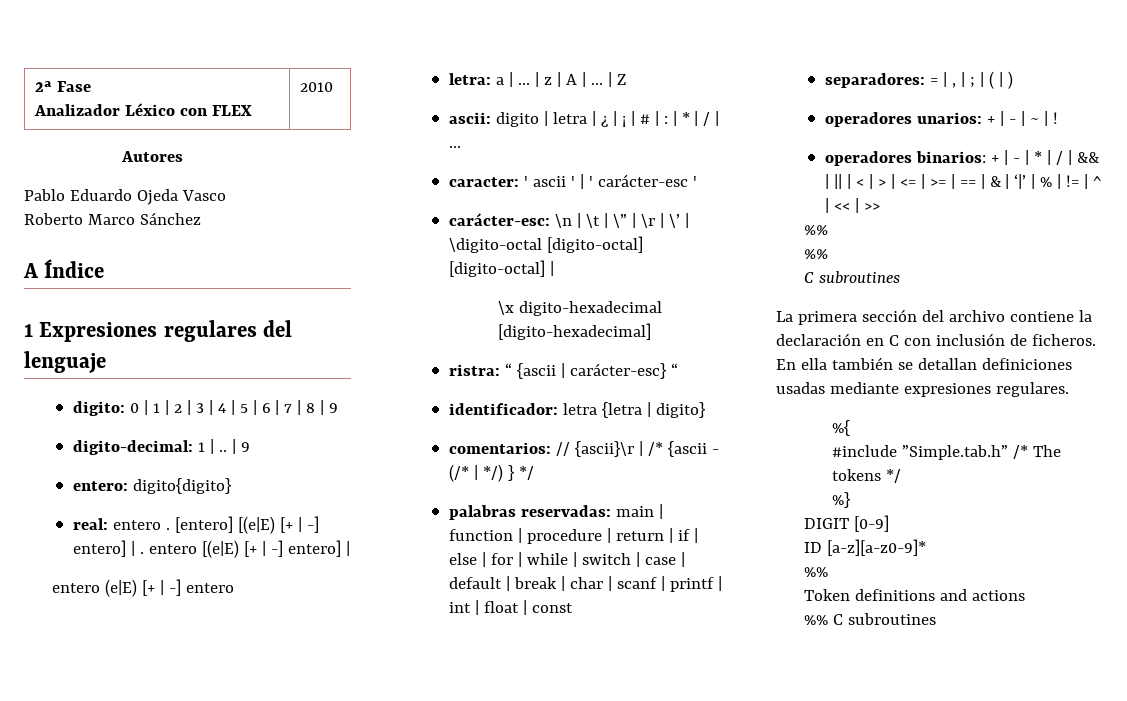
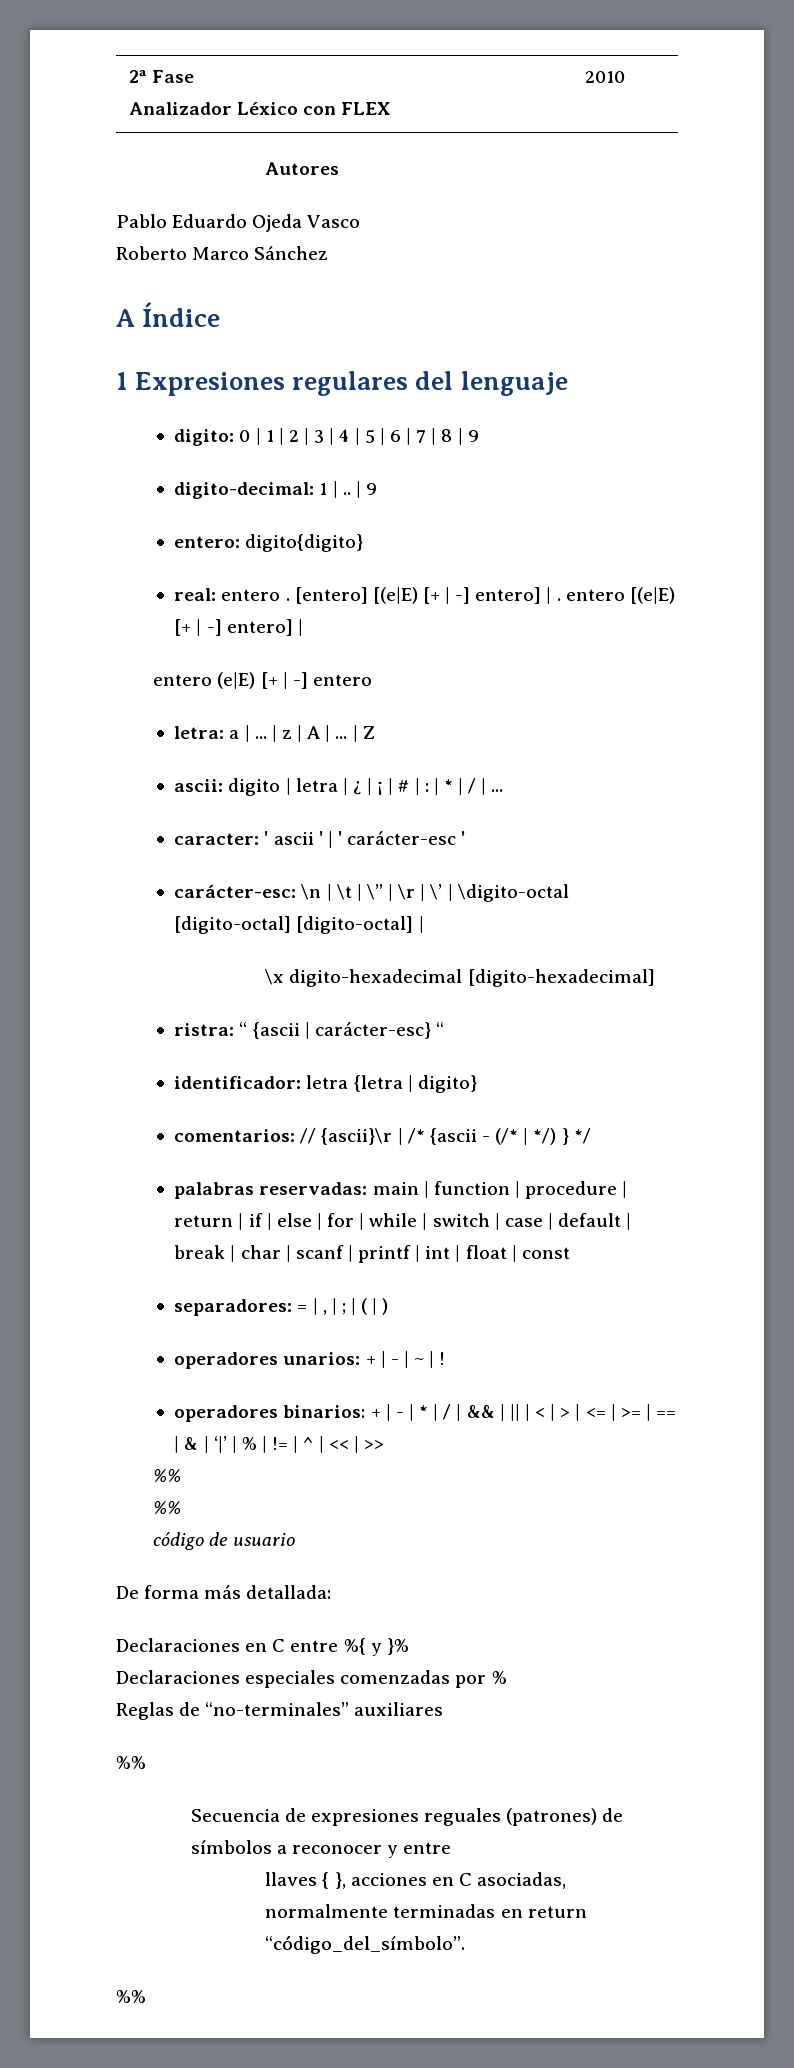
[804,271,901,284] [776,309,1092,325] [776,333,1096,346] [776,357,1072,370] [776,382,1069,397] [832,420,851,436] [832,445,1062,460] [832,469,902,483] [832,492,851,508] [804,515,890,532] [804,539,927,556] [804,567,829,577] [804,589,1026,601] [804,613,937,625] C subroutines // La primera sección del archivo contiene la declaración en C con inclusión de ficheros. En ella también se detallan definiciones usadas mediante expresiones regulares. // %{ // #include ”Simple.tab.h” /* The tokens */ // %} // DIGIT [0-9] // ID [a-z][a-z0-9]* // %% // Token definitions and actions // %% C subroutines -> [153,1532,295,1550] [116,1585,332,1599] [116,1638,409,1656] [116,1670,507,1688] [116,1702,444,1720] [116,1756,146,1769] [190,1808,624,1826] [190,1840,452,1858] [265,1872,567,1889] [265,1904,587,1918] [265,1935,466,1954] [116,1990,146,2003] código de usuario // De forma más detallada: // Declaraciones en C entre %{ y }% // Declaraciones especiales comenzadas por % // Reglas de “no-terminales” auxiliares // %% // Secuencia de expresiones reguales (patrones) de símbolos a reconocer y entre // llaves { }, acciones en C asociadas, normalmente terminadas en return “código_del_símbolo”. // %%

